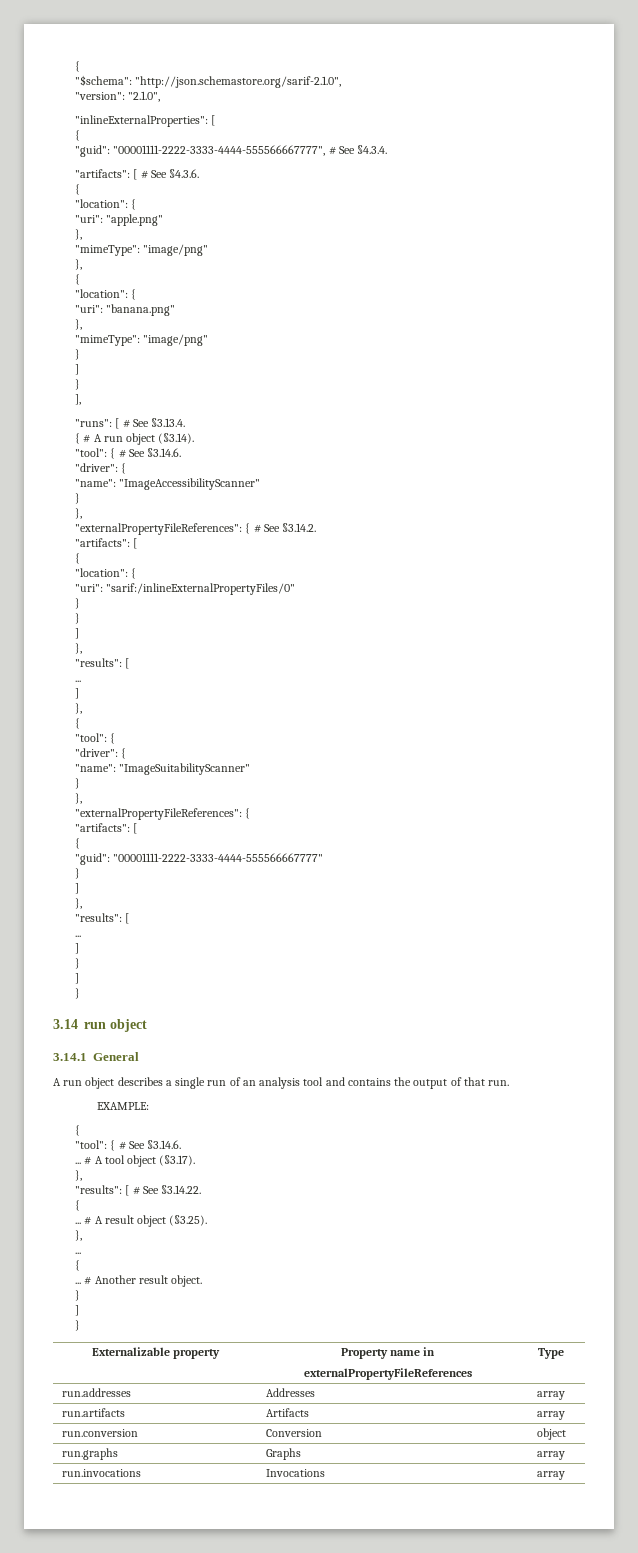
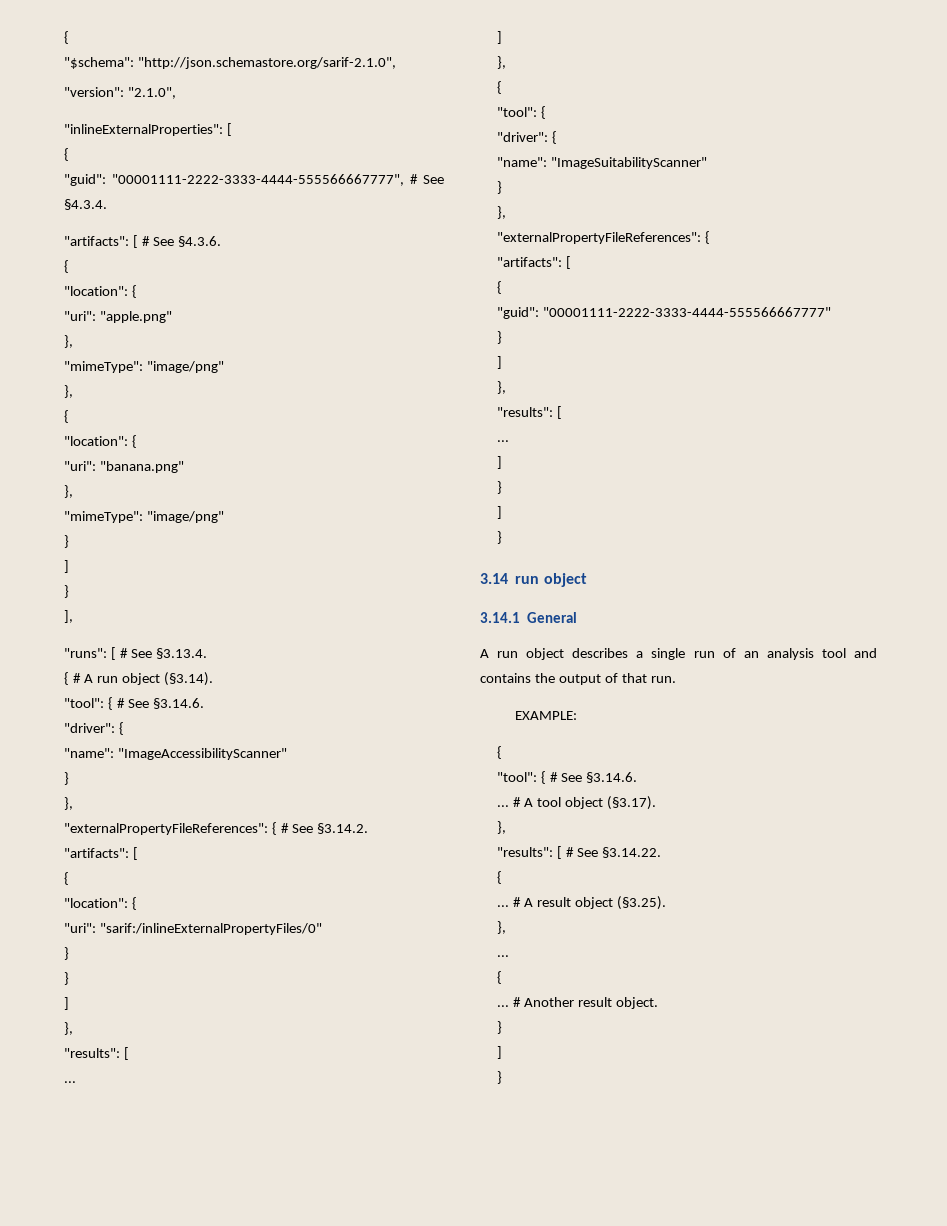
[91,1347,221,1359] [340,1347,436,1359] [303,1368,472,1380] [538,1348,564,1359] [61,1388,131,1397] [265,1388,315,1397] [537,1391,565,1400] [61,1408,125,1417] [265,1408,309,1417] [537,1411,565,1420] [61,1429,138,1437] [265,1429,322,1437] [536,1428,566,1440] [61,1448,118,1460] [265,1448,301,1460] [537,1451,565,1460] [61,1469,141,1477] [265,1469,325,1477] [537,1471,565,1480] // Externalizable property | Property name in // externalPropertyFileReferences | Type // run.addresses | Addresses | array // run.artifacts | Artifacts | array // run.conversion | Conversion | object // run.graphs | Graphs | array // run.invocations | Invocations | array -> (503, 1077) none

